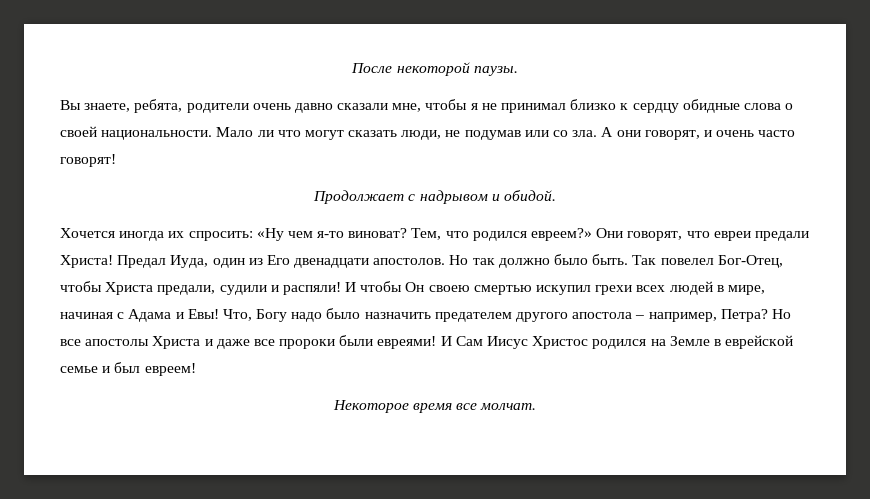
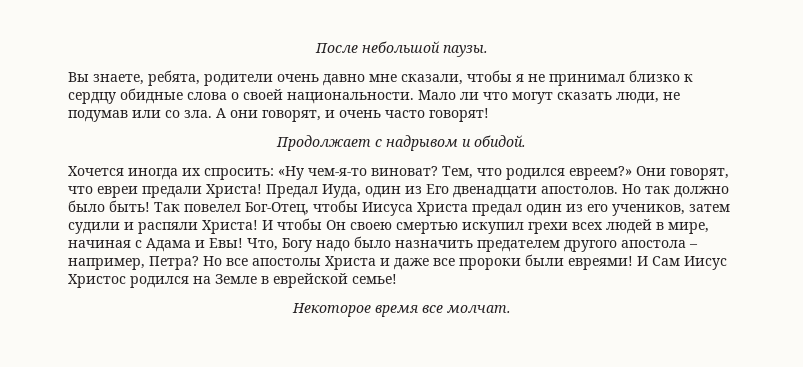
[396,62,470,76] некоторой -> [361,41,440,53] небольшой
[337,103,422,112] сказали мне, -> [369,74,463,85] мне сказали,
[287,231,345,238] чем я-то -> [308,168,367,176] чем-я-то
[592,254,629,265] быть. -> [109,200,150,212] быть!
[105,282,341,295] Христа предали, судили и распяли! -> [362,202,730,216] [68,220,258,234] Иисуса Христа предал один из его учеников, затем судили и распяли Христа!
[60,362,196,376] семье и был евреем! -> [352,274,397,284] семье!

